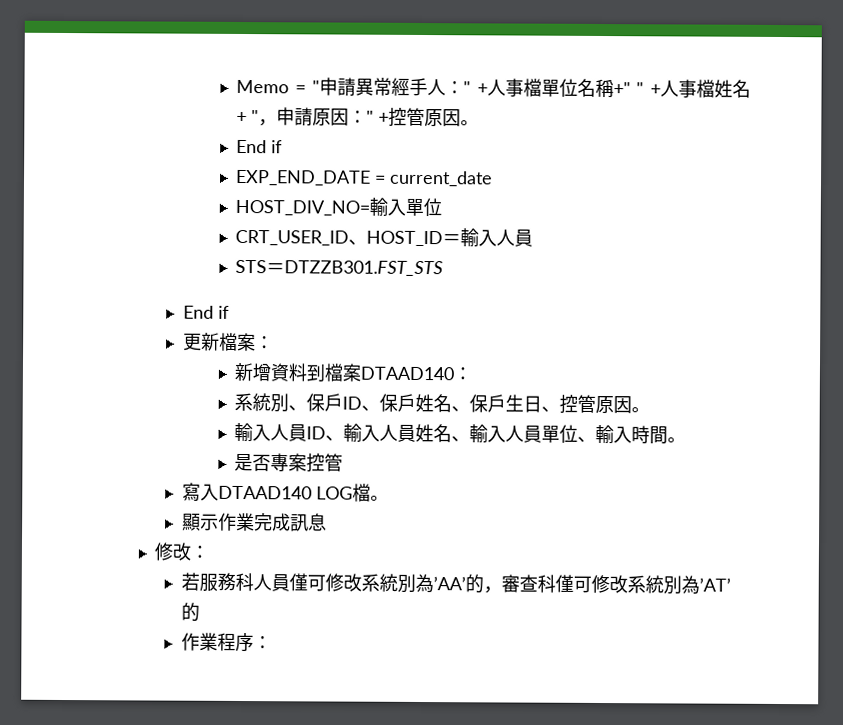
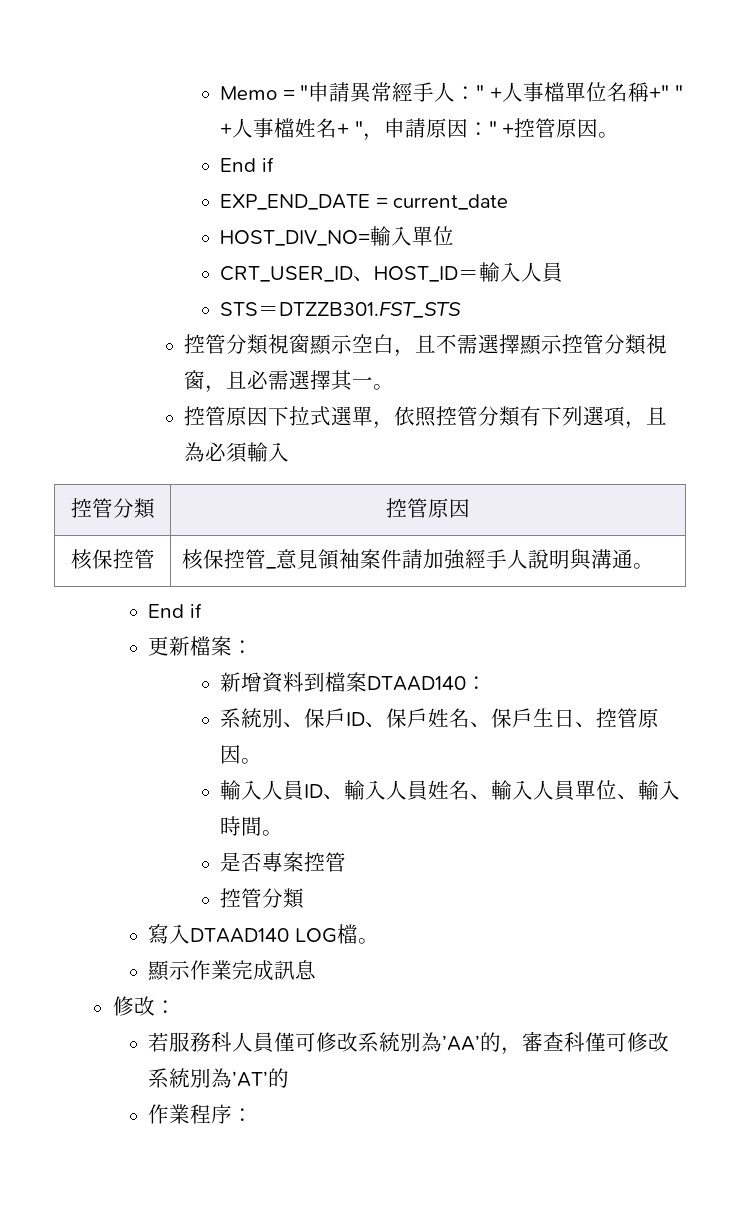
(444, 268) none -> [184,334,668,357] [184,370,395,393] [184,406,668,429] [184,442,290,463] [70,498,155,519] [386,498,470,518] [70,549,155,570] [181,548,654,570] // 控管分類視窗顯示空白，且不需選擇顯示控管分類視窗，且必需選擇其一。 // 控管原因下拉式選單，依照控管分類有下列選項，且為必須輸入 // 控管分類 | 控管原因 // 核保控管 | 核保控管_意見領袖案件請加強經手人說明與溝通。
(344, 462) none -> [220,888,305,909] // 控管分類

